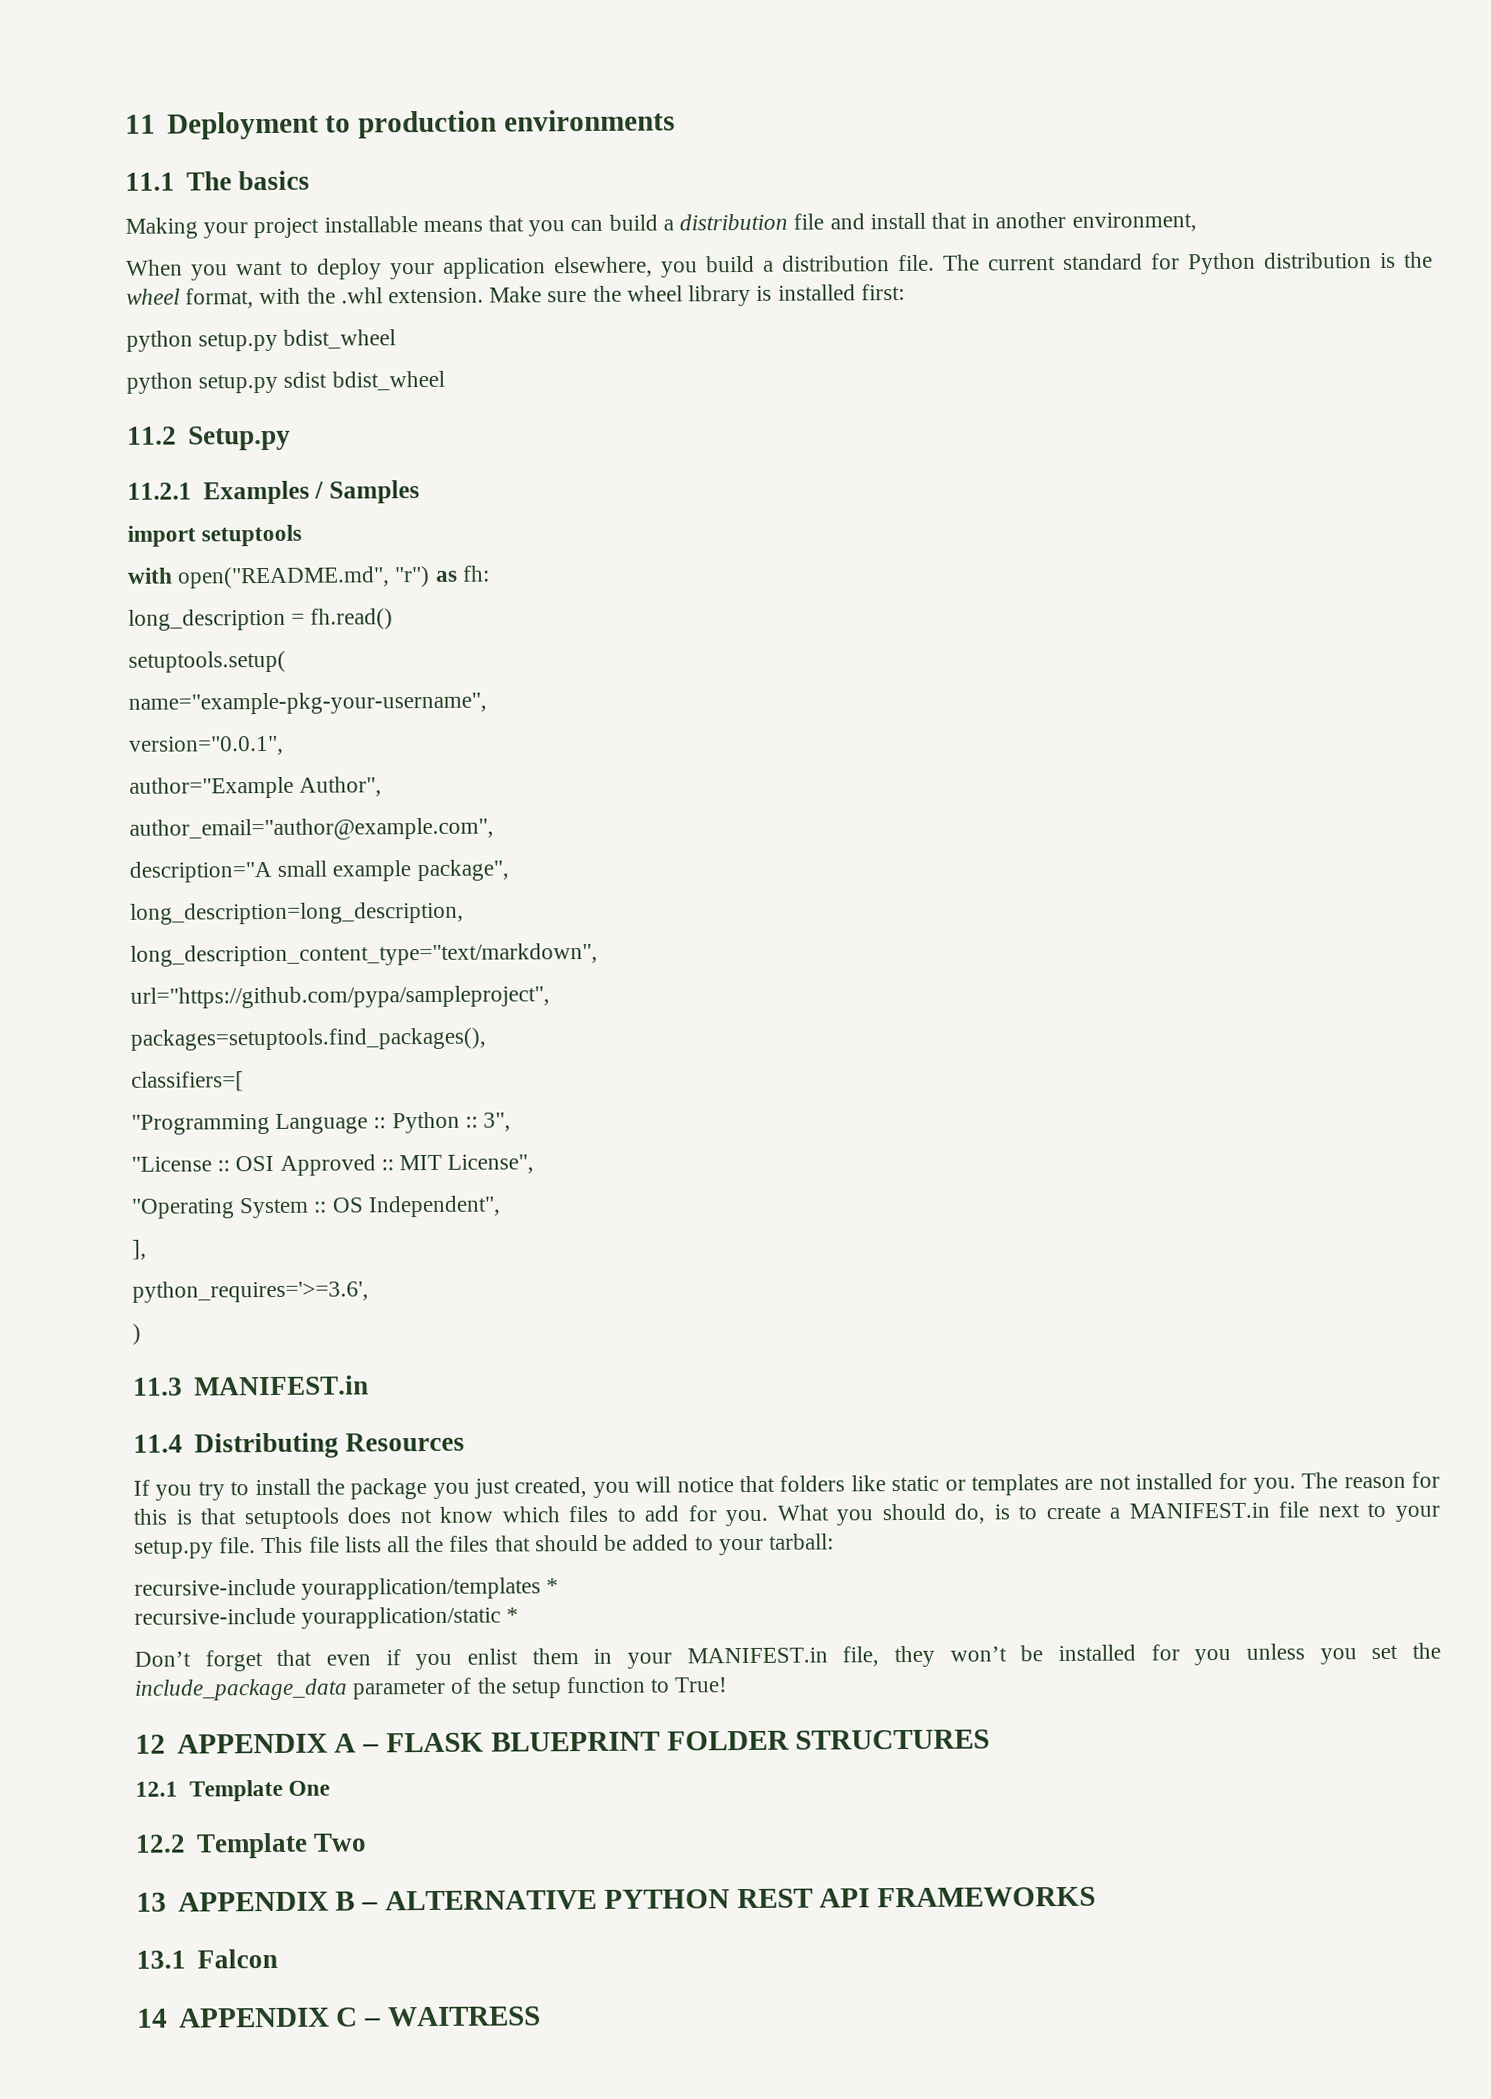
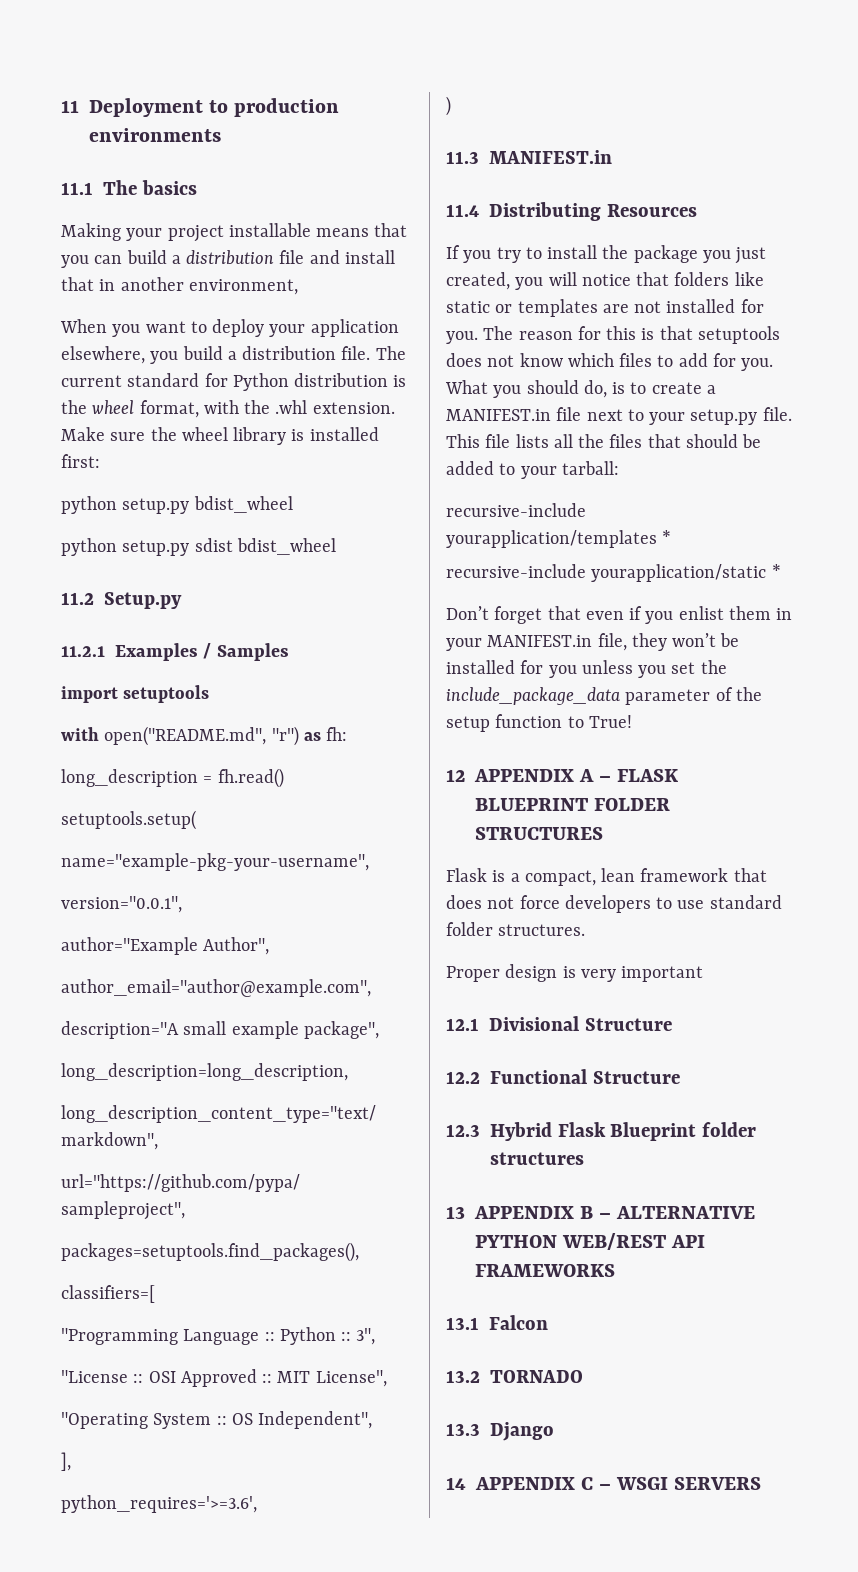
[135,1779,330,1802] [135,1832,367,1859] 12.1 Template One // 12.2 Template Two -> [446,868,767,886] [446,895,782,913] [446,922,586,936] [446,964,704,982] [446,1016,672,1031] [446,1069,680,1084] [446,1122,757,1141] [489,1152,584,1165] Flask is a compact, lean framework that does not force developers to use standard folder structures. // Proper design is very important // 12.1 Divisional Structure // 12.2 Functional Structure // 12.3 Hybrid Flask Blueprint folder structures
[736,1888,813,1909] REST -> [561,1233,667,1250] WEB/REST
(278, 1958) none -> [446,1370,583,1383] [446,1422,554,1441] // 13.2 TORNADO // 13.3 Django
[387,2006,541,2027] WAITRESS -> [615,1477,762,1490] WSGI SERVERS

